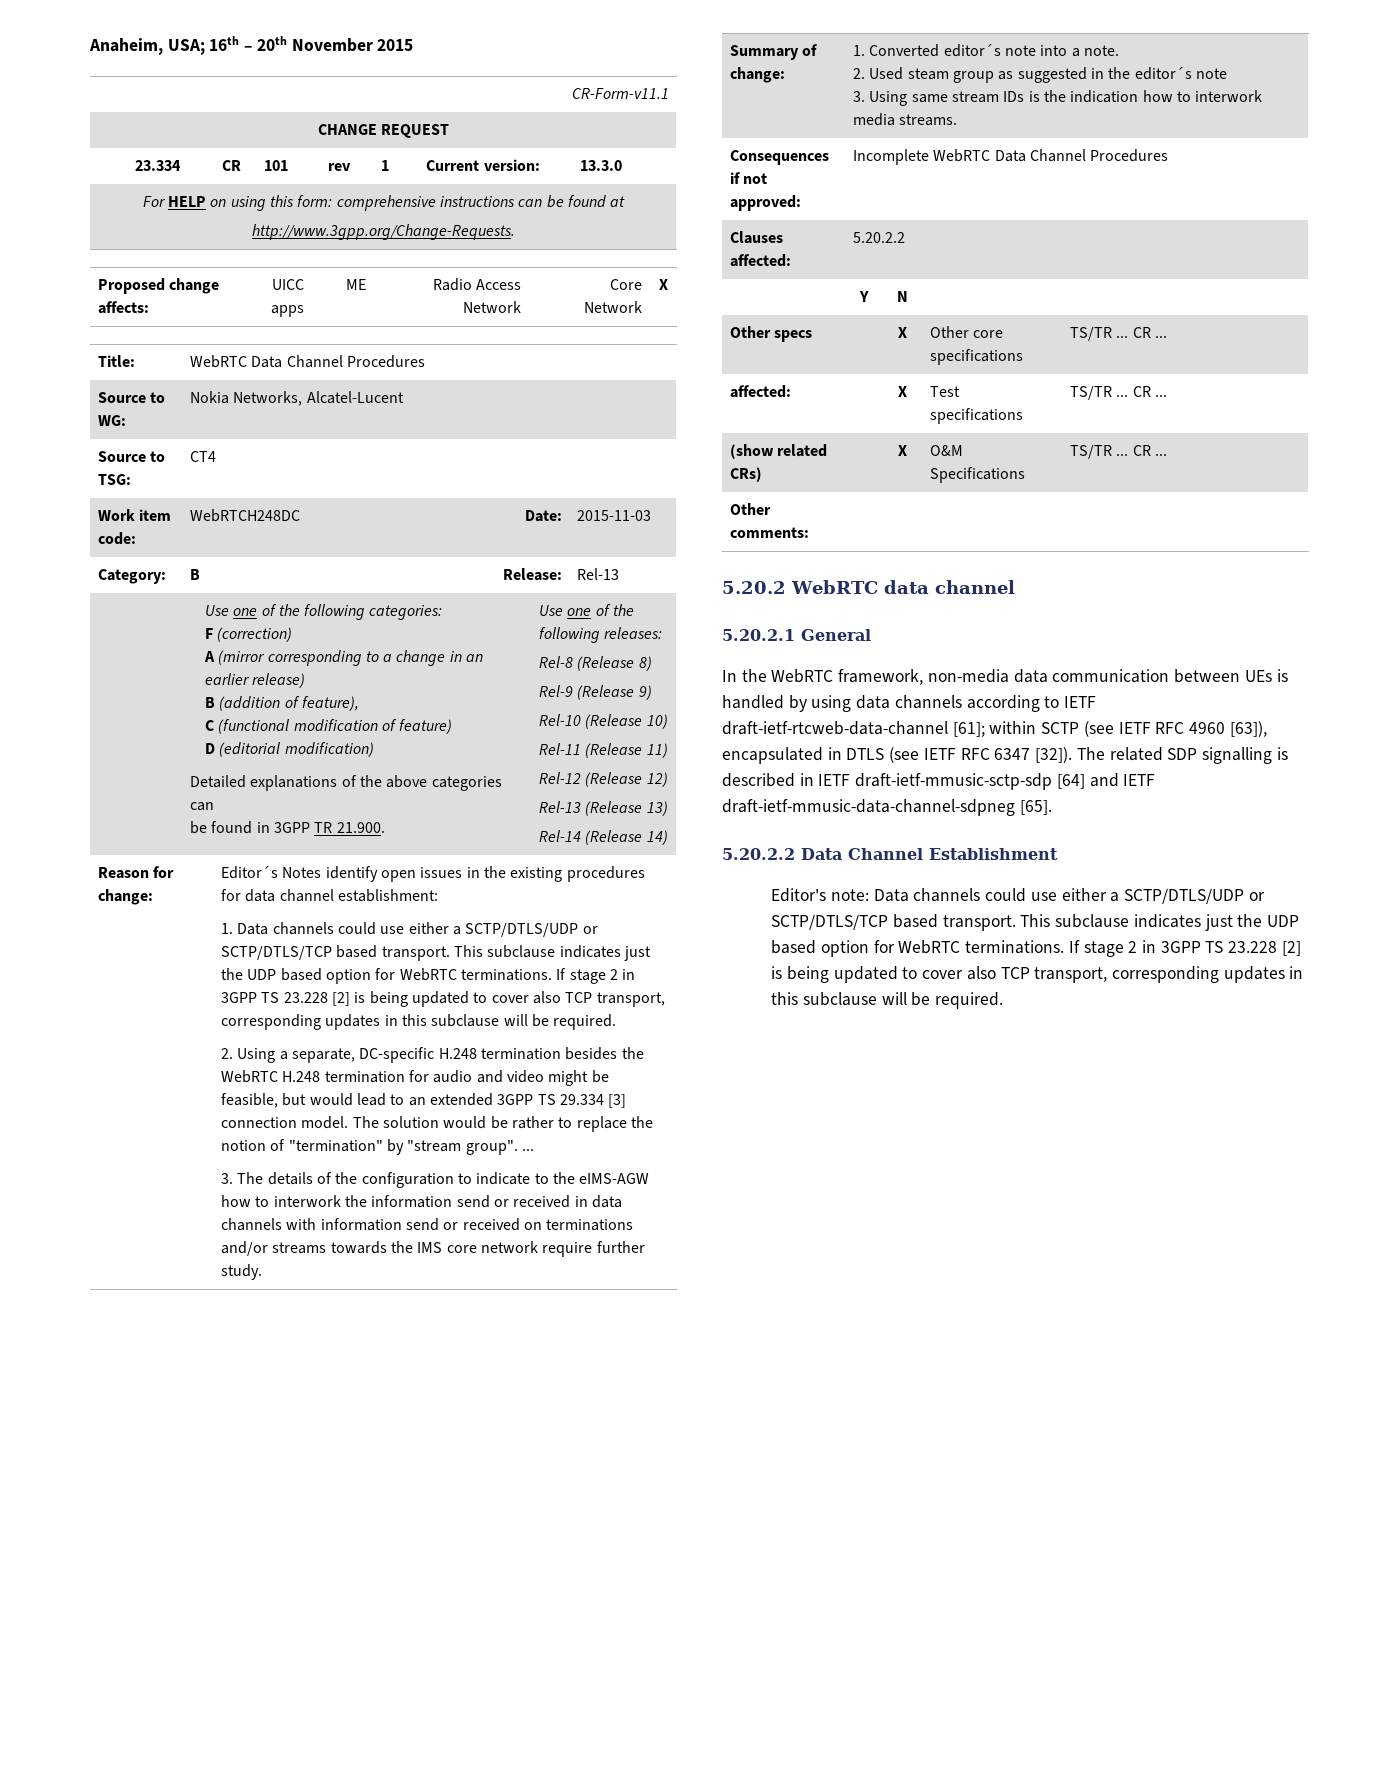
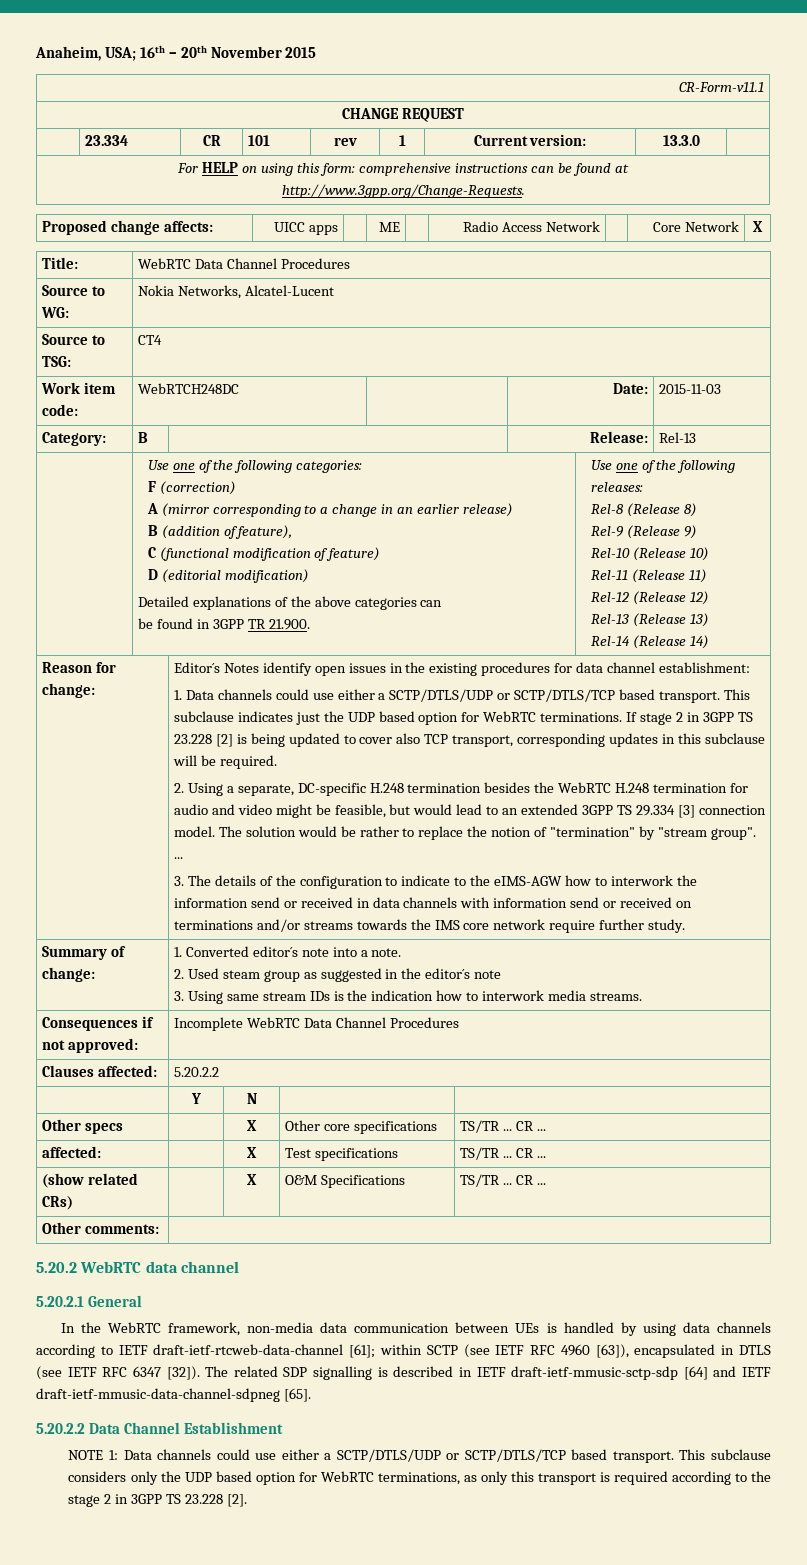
[771,888,869,902] Editor's note: -> [68,1450,119,1460] NOTE 1:
[1133,914,1300,931] [771,940,1301,957] [771,966,1304,983] [771,992,1004,1009] indicates just the UDP based option for WebRTC terminations. If stage 2 in 3GPP TS 23.228 [2] is being updated to cover also TCP transport, corresponding updates in this subclause will be required. -> [68,1471,772,1485] [68,1494,247,1507] considers only the UDP based option for WebRTC terminations, as only this transport is required according to the stage 2 in 3GPP TS 23.228 [2].

